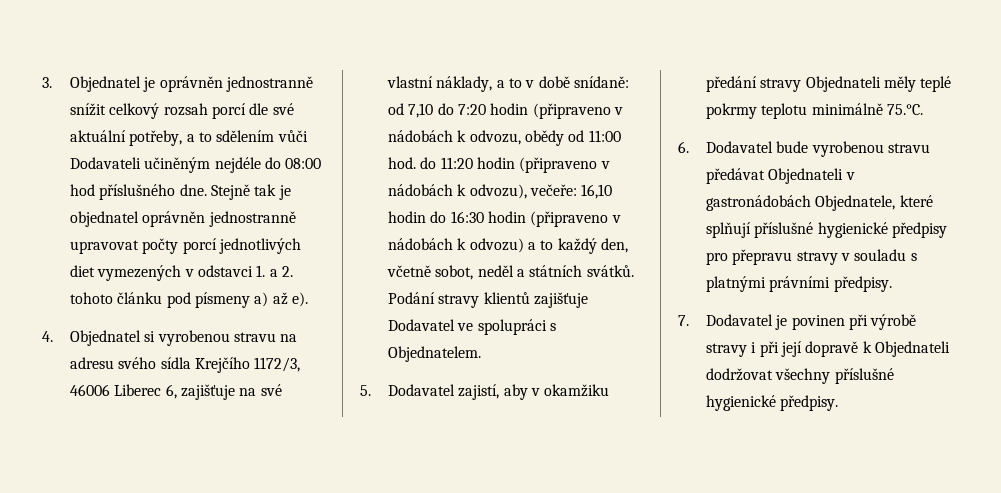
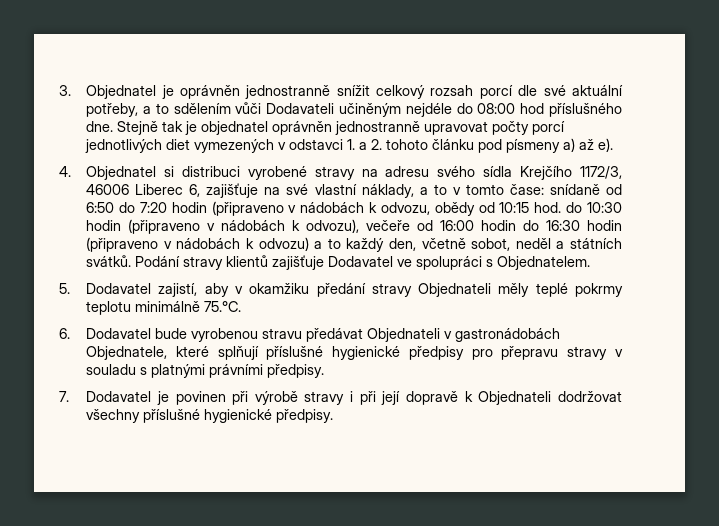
[157,330,277,346] vyrobenou stravu -> [181,166,355,180] distribuci vyrobené stravy
[538,76,630,88] [388,103,434,118] době snídaně: od 7,10 -> [465,184,622,195] [86,202,115,213] tomto čase: snídaně od 6:50
[588,130,621,142] 11:00 -> [499,202,530,213] 10:15
[440,157,473,169] 11:20 -> [587,202,623,213] 10:30
[530,184,613,199] večeře: 16,10 -> [366,220,475,231] večeře od 16:00

